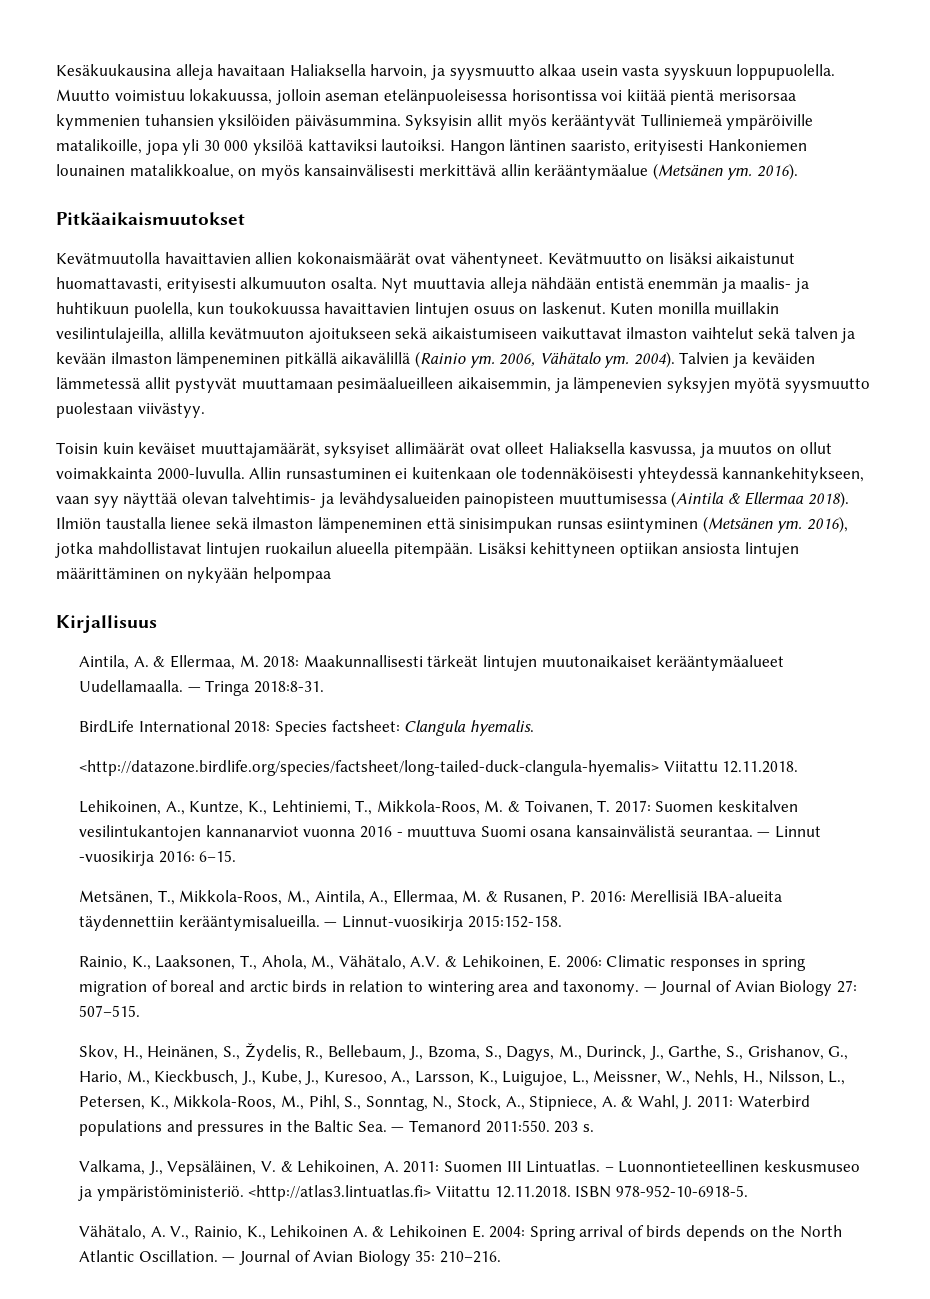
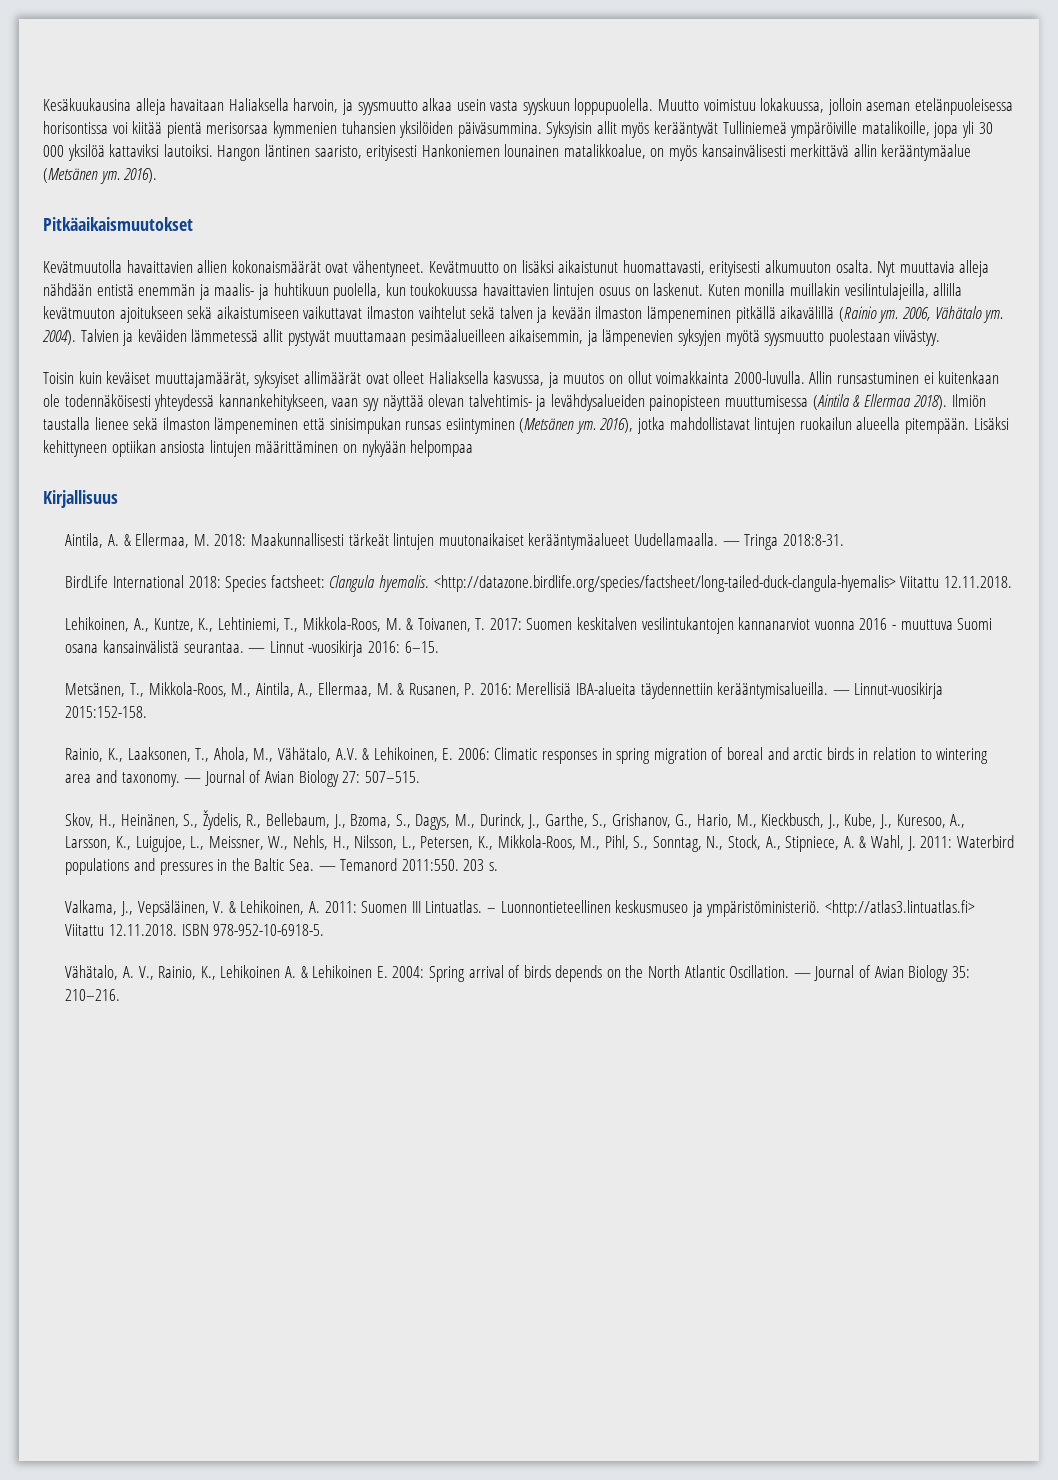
(534, 728) // -> (429, 583) none

